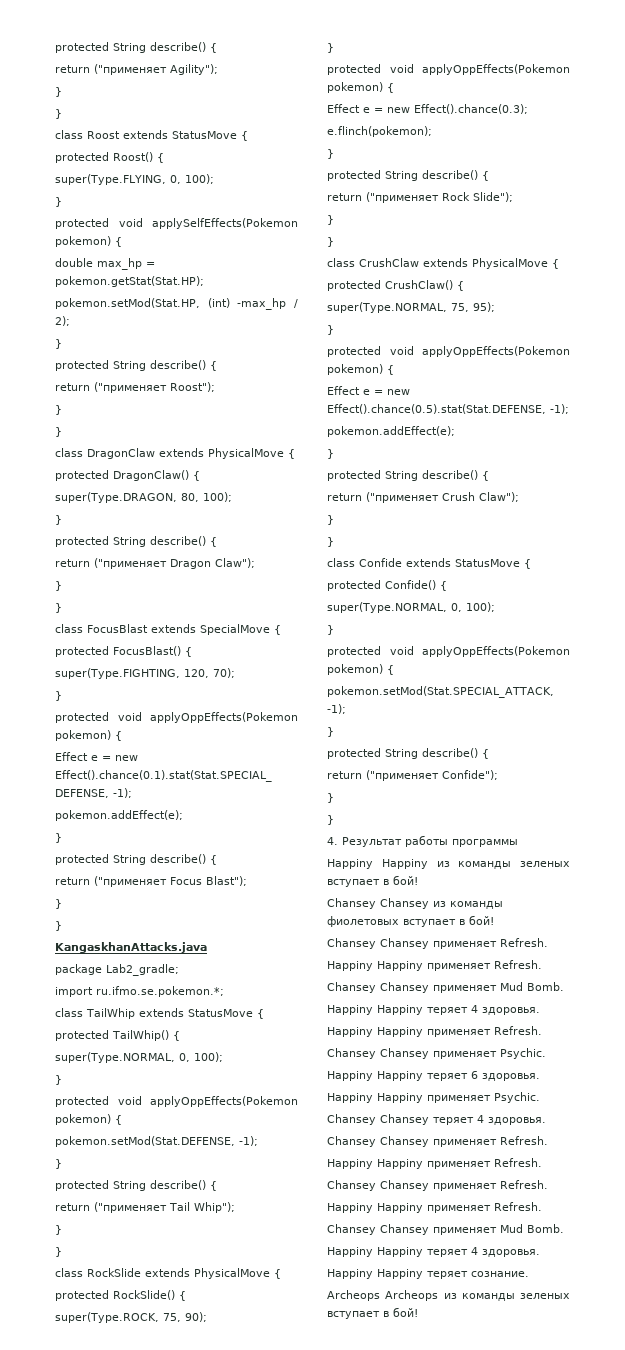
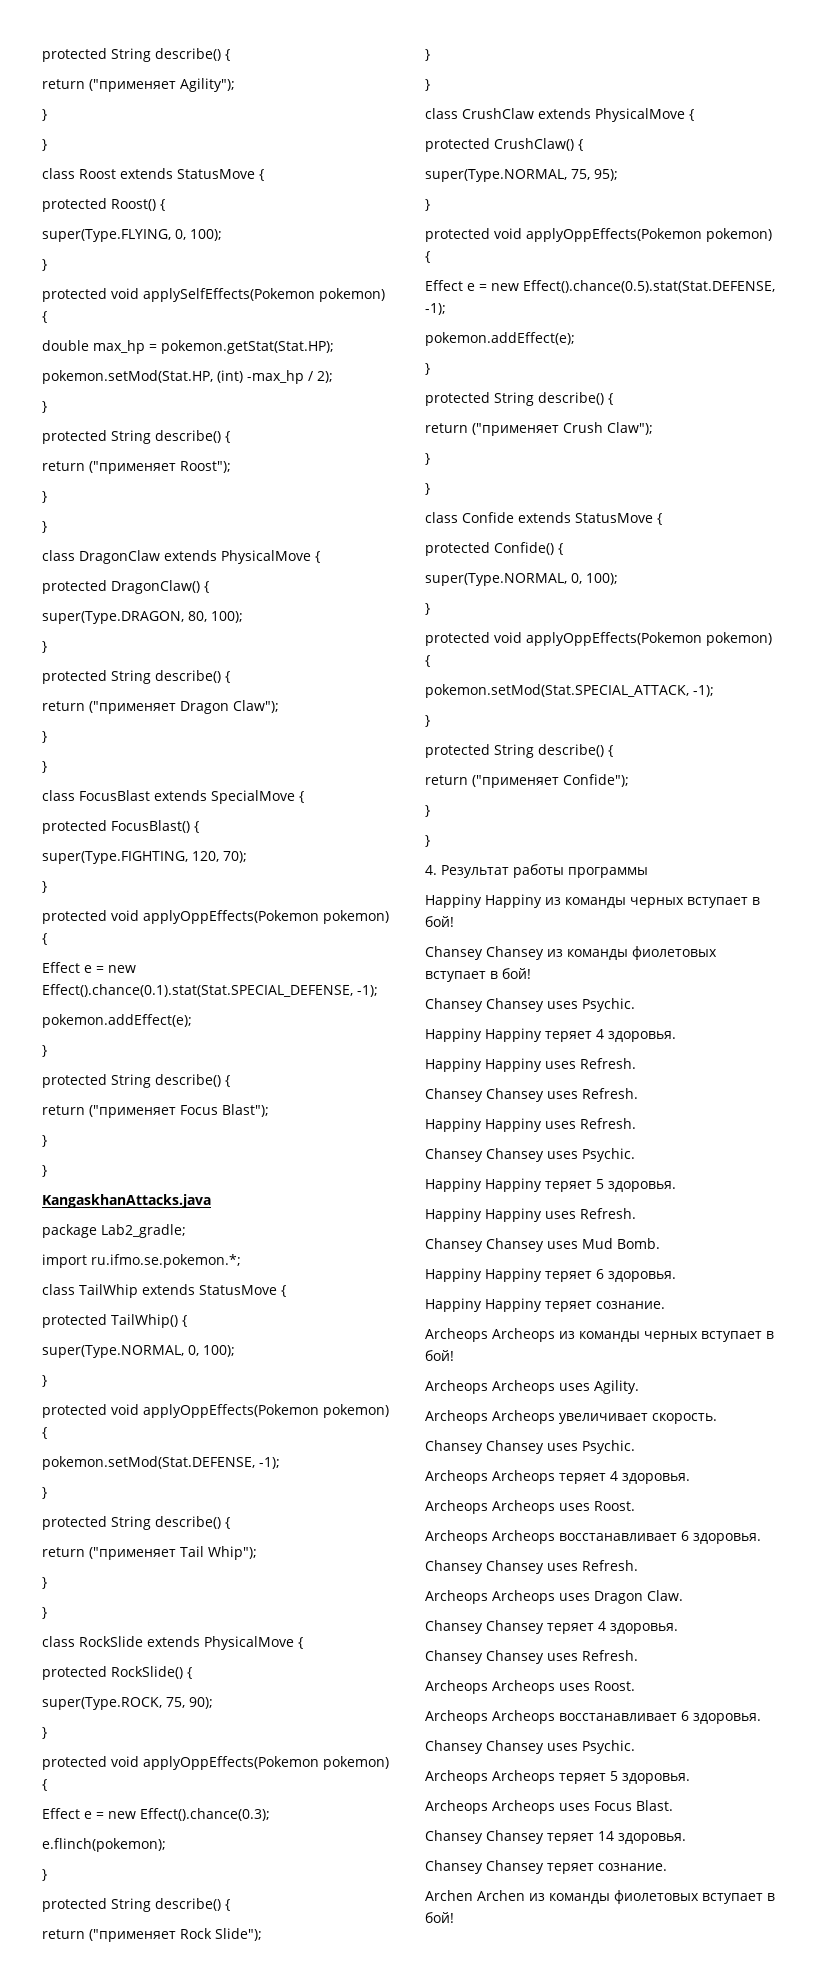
[520,861,570,867] зеленых -> [630,897,684,908] черных
[433,938,548,949] [327,960,542,971] [327,982,564,993] [327,1005,540,1015] [327,1026,542,1037] [327,1048,546,1059] [327,1071,540,1081] [327,1092,540,1103] [327,1114,546,1125] [327,1136,548,1147] [327,1158,542,1169] [327,1180,548,1191] [327,1202,542,1213] [327,1224,564,1235] [327,1247,478,1257] применяет Refresh. // Happiny Happiny применяет Refresh. // Chansey Chansey применяет Mud Bomb. // Happiny Happiny теряет 4 здоровья. // Happiny Happiny применяет Refresh. // Chansey Chansey применяет Psychic. // Happiny Happiny теряет 6 здоровья. // Happiny Happiny применяет Psychic. // Chansey Chansey теряет 4 здоровья. // Chansey Chansey применяет Refresh. // Happiny Happiny применяет Refresh. // Chansey Chansey применяет Refresh. // Happiny Happiny применяет Refresh. // Chansey Chansey применяет Mud Bomb. // Happiny Happiny теряет 4 -> [547,998,635,1012] [425,1028,676,1042] [425,1058,636,1072] [425,1088,638,1102] [425,1118,636,1132] [425,1148,635,1162] [425,1178,676,1192] [425,1208,636,1222] [425,1238,660,1252] [425,1268,604,1282] uses Psychic. // Happiny Happiny теряет 4 здоровья. // Happiny Happiny uses Refresh. // Chansey Chansey uses Refresh. // Happiny Happiny uses Refresh. // Chansey Chansey uses Psychic. // Happiny Happiny теряет 5 здоровья. // Happiny Happiny uses Refresh. // Chansey Chansey uses Mud Bomb. // Happiny Happiny теряет 6
[520,1293,570,1299] [327,1307,418,1319] зеленых вступает в бой! -> [644,1331,774,1342] [425,1350,454,1361] [425,1380,639,1394] [425,1410,717,1424] [425,1440,635,1454] [425,1470,690,1484] [425,1500,635,1514] [425,1530,761,1544] [425,1560,638,1574] [425,1590,683,1604] [425,1620,678,1634] [425,1650,638,1664] [425,1680,635,1694] [425,1710,761,1724] [425,1740,635,1754] [425,1770,690,1784] [425,1800,673,1814] [425,1830,686,1844] [425,1860,667,1874] [425,1890,775,1904] [425,1912,454,1923] черных вступает в бой! // Archeops Archeops uses Agility. // Archeops Archeops увеличивает скорость. // Chansey Chansey uses Psychic. // Archeops Archeops теряет 4 здоровья. // Archeops Archeops uses Roost. // Archeops Archeops восстанавливает 6 здоровья. // Chansey Chansey uses Refresh. // Archeops Archeops uses Dragon Claw. // Chansey Chansey теряет 4 здоровья. // Chansey Chansey uses Refresh. // Archeops Archeops uses Roost. // Archeops Archeops восстанавливает 6 здоровья. // Chansey Chansey uses Psychic. // Archeops Archeops теряет 5 здоровья. // Archeops Archeops uses Focus Blast. // Chansey Chansey теряет 14 здоровья. // Chansey Chansey теряет сознание. // Archen Archen из команды фиолетовых вступает в бой!

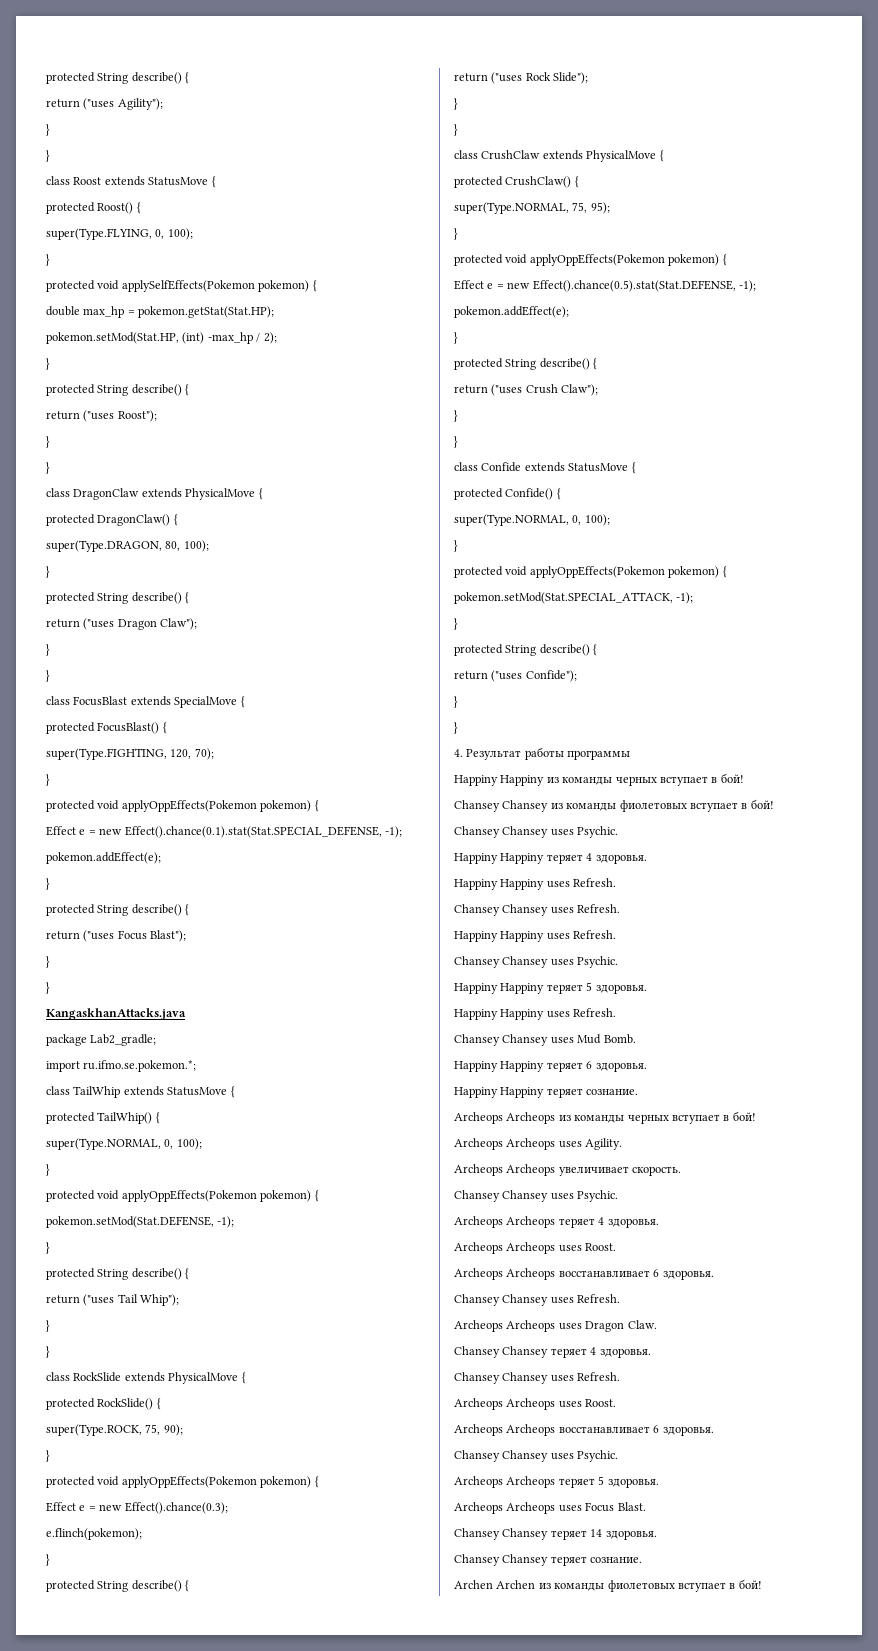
[42,48,230,62] [42,79,176,92] protected String describe() { // return ("применяет -> [46,72,190,84] [46,98,115,110] protected String describe() { // return ("uses
[89,461,176,474] ("применяет -> [83,410,115,422] ("uses
[89,701,176,714] ("применяет -> [83,618,115,630] ("uses
[89,1105,176,1118] ("применяет -> [83,930,115,942] ("uses
[89,1547,176,1560] ("применяет -> [83,1294,115,1306] ("uses
[89,1929,176,1942] ("применяет -> [491,72,523,84] ("uses
[472,423,559,436] ("применяет -> [491,384,523,396] ("uses
[472,775,559,788] ("применяет -> [491,670,523,682] ("uses

